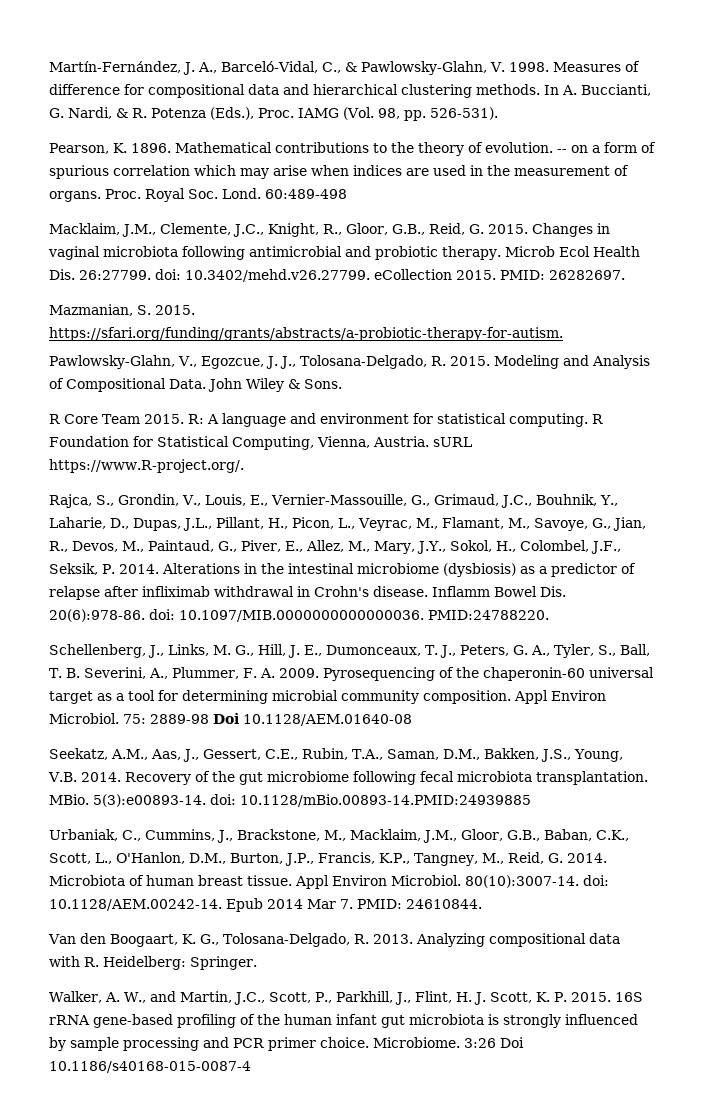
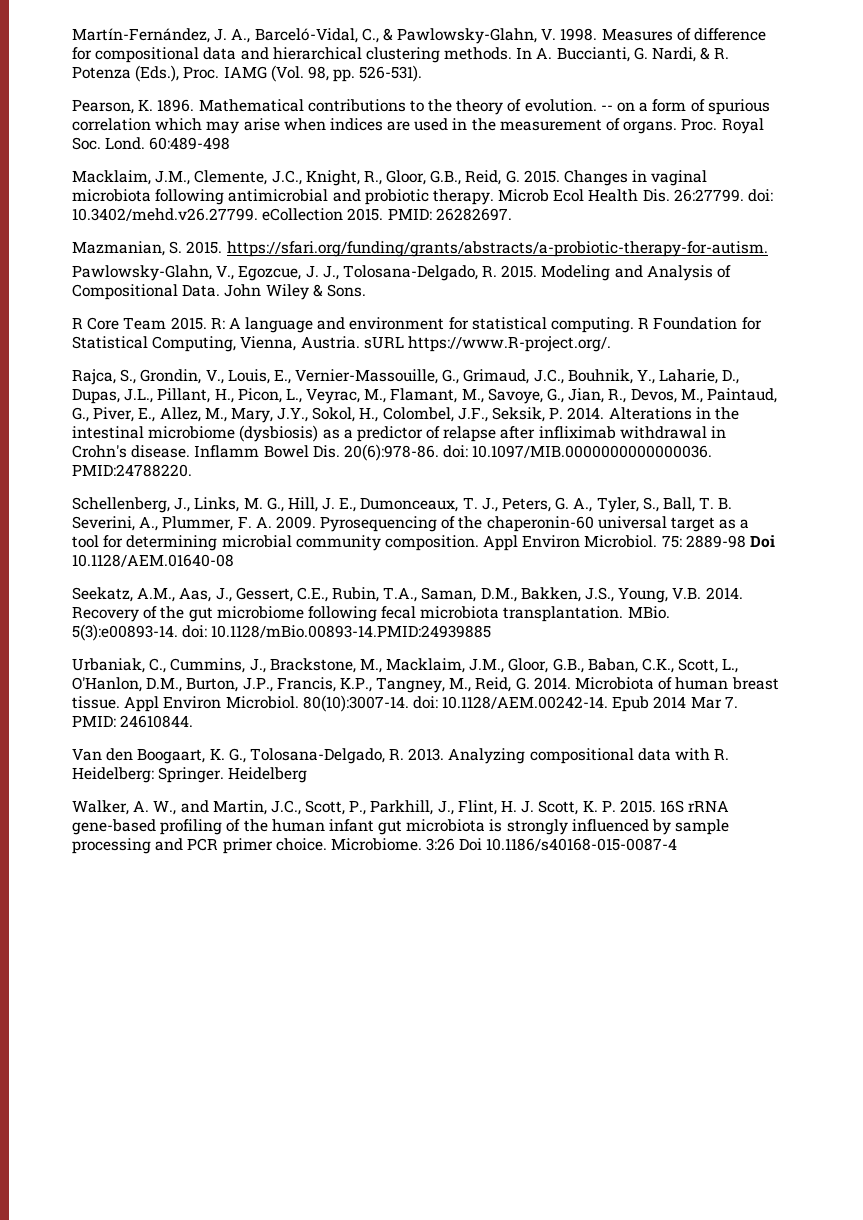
(257, 963) none -> [228,767,308,783] Heidelberg

